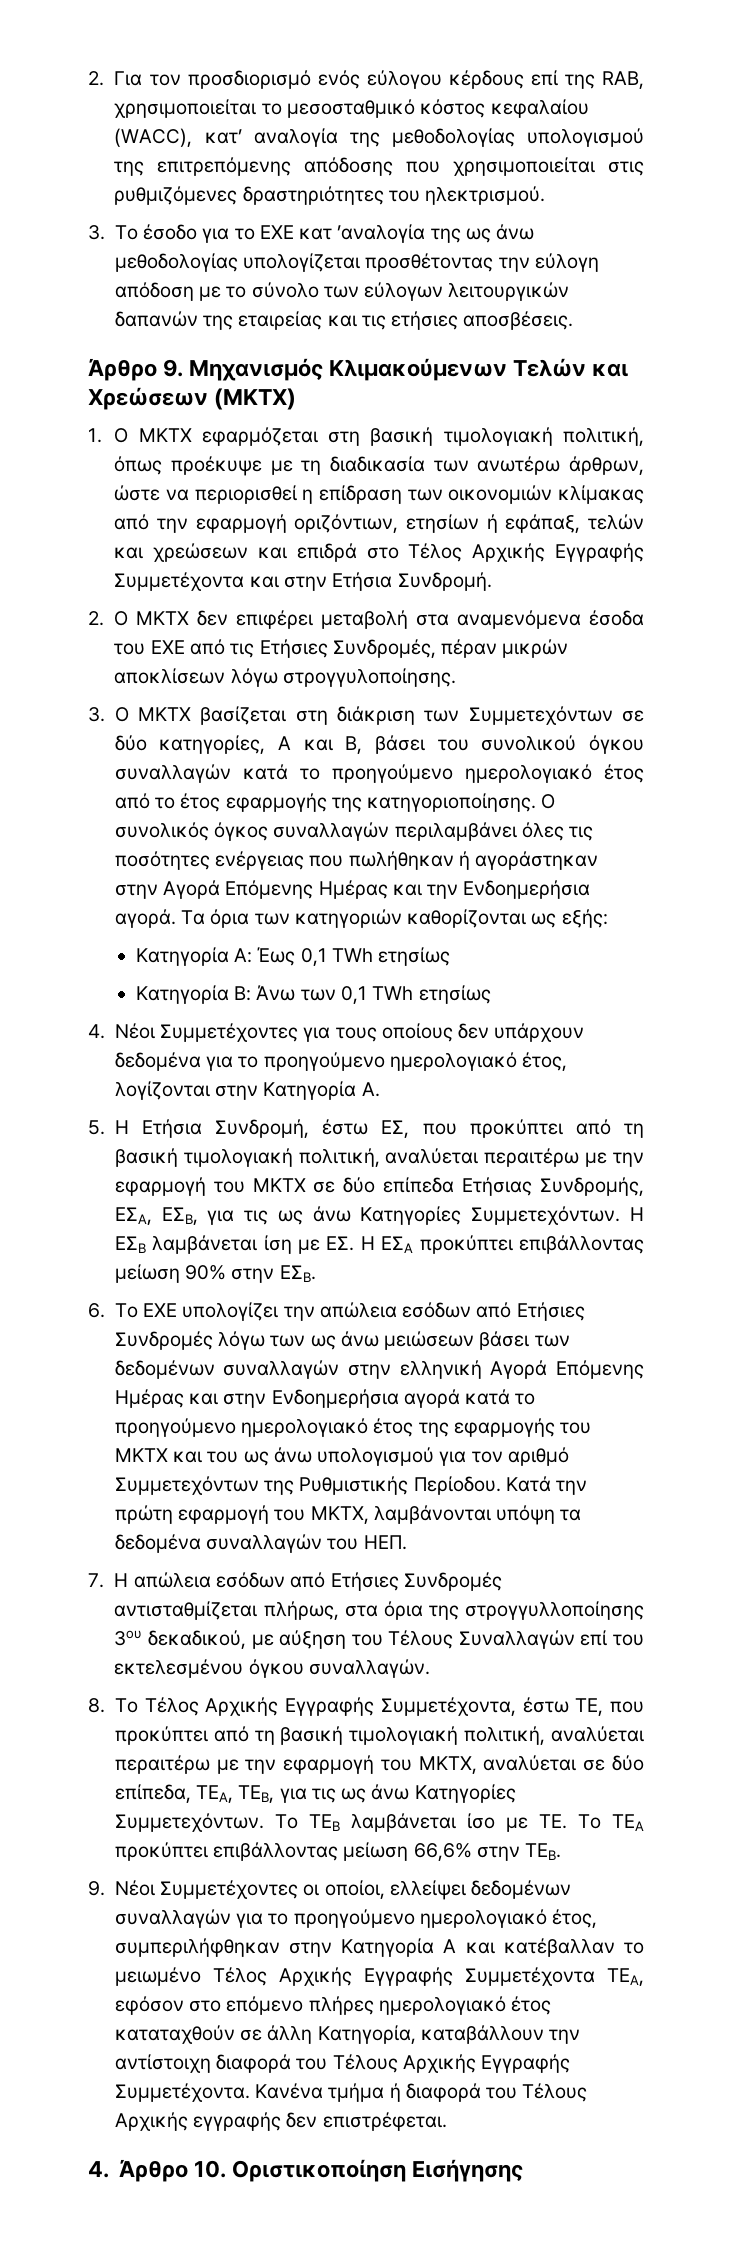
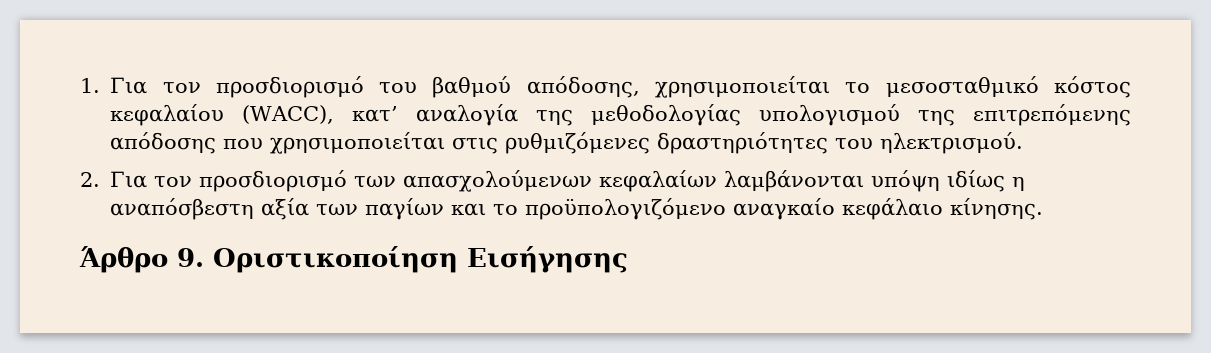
[88,70,644,89] 2. Για τον προσδιορισμό ενός εύλογου κέρδους επί της RAB, -> [80,76,640,98] 1. Για τον προσδιορισμό του βαθμού απόδοσης,
[88,224,535,243] [114,253,599,272] [114,282,570,301] [114,311,574,330] [88,358,629,381] [88,387,297,410] [88,427,644,446] [114,456,644,476] [114,485,644,504] [114,514,644,533] [114,543,644,562] [114,572,492,591] [88,610,644,629] [114,639,569,658] [114,668,456,687] [88,706,644,725] [114,735,644,754] [114,764,644,783] [114,793,556,812] [114,822,594,841] [114,851,599,870] [114,880,591,899] [114,909,608,928] [135,947,451,966] [135,985,491,1004] [88,1023,585,1042] [114,1052,568,1071] [114,1081,380,1100] [88,1119,644,1138] [114,1148,644,1167] [114,1177,644,1196] [114,1206,644,1225] [114,1235,644,1254] [114,1264,316,1283] [88,1302,585,1321] [114,1331,570,1350] [114,1360,644,1379] [114,1389,536,1408] [114,1418,592,1437] [114,1447,569,1466] [114,1476,588,1495] [114,1505,582,1525] [114,1534,407,1553] [88,1572,502,1591] [114,1601,644,1620] [114,1630,644,1649] [114,1659,430,1678] [88,1697,644,1716] [114,1726,644,1745] [114,1755,644,1774] [114,1784,516,1803] [114,1813,644,1832] [114,1842,562,1861] [88,1880,572,1900] [114,1909,598,1928] [114,1938,644,1957] [114,1967,644,1986] [114,1996,552,2015] [114,2025,581,2044] [114,2054,571,2073] [114,2083,588,2102] [114,2112,447,2131] [88,2159,226,2182] 3. Το έσοδο για το ΕΧΕ κατ ’αναλογία της ως άνω μεθοδολογίας υπολογίζεται προσθέτοντας την εύλογη απόδοση με το σύνολο των εύλογων λειτουργικών δαπανών της εταιρείας και τις ετήσιες αποσβέσεις. // Άρθρο 9. Μηχανισμός Κλιμακούμενων Τελών και Χρεώσεων (ΜΚΤΧ) // 1. Ο ΜΚΤΧ εφαρμόζεται στη βασική τιμολογιακή πολιτική, όπως προέκυψε με τη διαδικασία των ανωτέρω άρθρων, ώστε να περιορισθεί η επίδραση των οικονομιών κλίμακας από την εφαρμογή οριζόντιων, ετησίων ή εφάπαξ, τελών και χρεώσεων και επιδρά στο Τέλος Αρχικής Εγγραφής Συμμετέχοντα και στην Ετήσια Συνδρομή. // 2. Ο ΜΚΤΧ δεν επιφέρει μεταβολή στα αναμενόμενα έσοδα του ΕΧΕ από τις Ετήσιες Συνδρομές, πέραν μικρών αποκλίσεων λόγω στρογγυλοποίησης. // 3. Ο ΜΚΤΧ βασίζεται στη διάκριση των Συμμετεχόντων σε δύο κατηγορίες, A και Β, βάσει του συνολικού όγκου συναλλαγών κατά το προηγούμενο ημερολογιακό έτος από το έτος εφαρμογής της κατηγοριοποίησης. Ο συνολικός όγκος συναλλαγών περιλαμβάνει όλες τις ποσότητες ενέργειας που πωλήθηκαν ή αγοράστηκαν στην Αγορά Επόμενης Ημέρας και την Ενδοημερήσια αγορά. Τα όρια των κατηγοριών καθορίζονται ως εξής: // Κατηγορία Α: Έως 0,1 TWh ετησίως // Κατηγορία Β: Άνω των 0,1 TWh ετησίως // 4. Νέοι Συμμετέχοντες για τους οποίους δεν υπάρχουν δεδομένα για το προηγούμενο ημερολογιακό έτος, λογίζονται στην Κατηγορία A. // 5. Η Ετήσια Συνδρομή, έστω ΕΣ, που προκύπτει από τη βασική τιμολογιακή πολιτική, αναλύεται περαιτέρω με την εφαρμογή του ΜΚΤΧ σε δύο επίπεδα Ετήσιας Συνδρομής, ΕΣΑ, ΕΣΒ, για τις ως άνω Κατηγορίες Συμμετεχόντων. Η ΕΣΒ λαμβάνεται ίση με ΕΣ. Η ΕΣΑ προκύπτει επιβάλλοντας μείωση 90% στην ΕΣΒ. // 6. Το ΕΧΕ υπολογίζει την απώλεια εσόδων από Ετήσιες Συνδρομές λόγω των ως άνω μειώσεων βάσει των δεδομένων συναλλαγών στην ελληνική Αγορά Επόμενης Ημέρας και στην Ενδοημερήσια αγορά κατά το προηγούμενο ημερολογιακό έτος της εφαρμογής του ΜΚΤΧ και του ως άνω υπολογισμού για τον αριθμό Συμμετεχόντων της Ρυθμιστικής Περίοδου. Κατά την πρώτη εφαρμογή του ΜΚΤΧ, λαμβάνονται υπόψη τα δεδομένα συναλλαγών του ΗΕΠ. // 7. Η απώλεια εσόδων από Ετήσιες Συνδρομές αντισταθμίζεται πλήρως, στα όρια της στρογγυλλοποίησης 3ου δεκαδικού, με αύξηση του Τέλους Συναλλαγών επί του εκτελεσμένου όγκου συναλλαγών. // 8. Το Τέλος Αρχικής Εγγραφής Συμμετέχοντα, έστω ΤΕ, που προκύπτει από τη βασική τιμολογιακή πολιτική, αναλύεται περαιτέρω με την εφαρμογή του ΜΚΤΧ, αναλύεται σε δύο επίπεδα, ΤΕΑ, ΤΕΒ, για τις ως άνω Κατηγορίες Συμμετεχόντων. Το ΤΕΒ λαμβάνεται ίσο με ΤΕ. Το ΤΕΑ προκύπτει επιβάλλοντας μείωση 66,6% στην ΤΕΒ. // 9. Νέοι Συμμετέχοντες οι οποίοι, ελλείψει δεδομένων συναλλαγών για το προηγούμενο ημερολογιακό έτος, συμπεριλήφθηκαν στην Κατηγορία Α και κατέβαλλαν το μειωμένο Τέλος Αρχικής Εγγραφής Συμμετέχοντα ΤΕΑ, εφόσον στο επόμενο πλήρες ημερολογιακό έτος καταταχθούν σε άλλη Κατηγορία, καταβάλλουν την αντίστοιχη διαφορά του Τέλους Αρχικής Εγγραφής Συμμετέχοντα. Κανένα τμήμα ή διαφορά του Τέλους Αρχικής εγγραφής δεν επιστρέφεται. // 4. Άρθρο 10. -> [80,170,1026,192] [110,198,1044,220] [79,246,204,273] 2. Για τον προσδιορισμό των απασχολούμενων κεφαλαίων λαμβάνονται υπόψη ιδίως η αναπόσβεστη αξία των παγίων και το προϋπολογιζόμενο αναγκαίο κεφάλαιο κίνησης. // Άρθρο 9.

